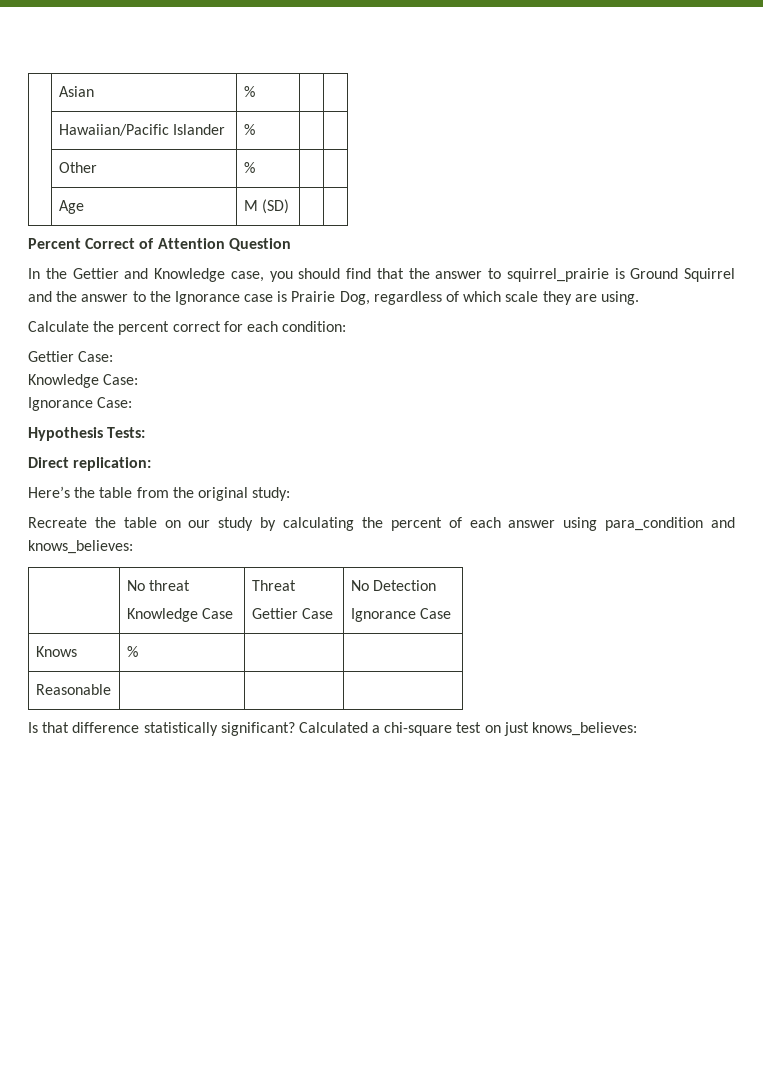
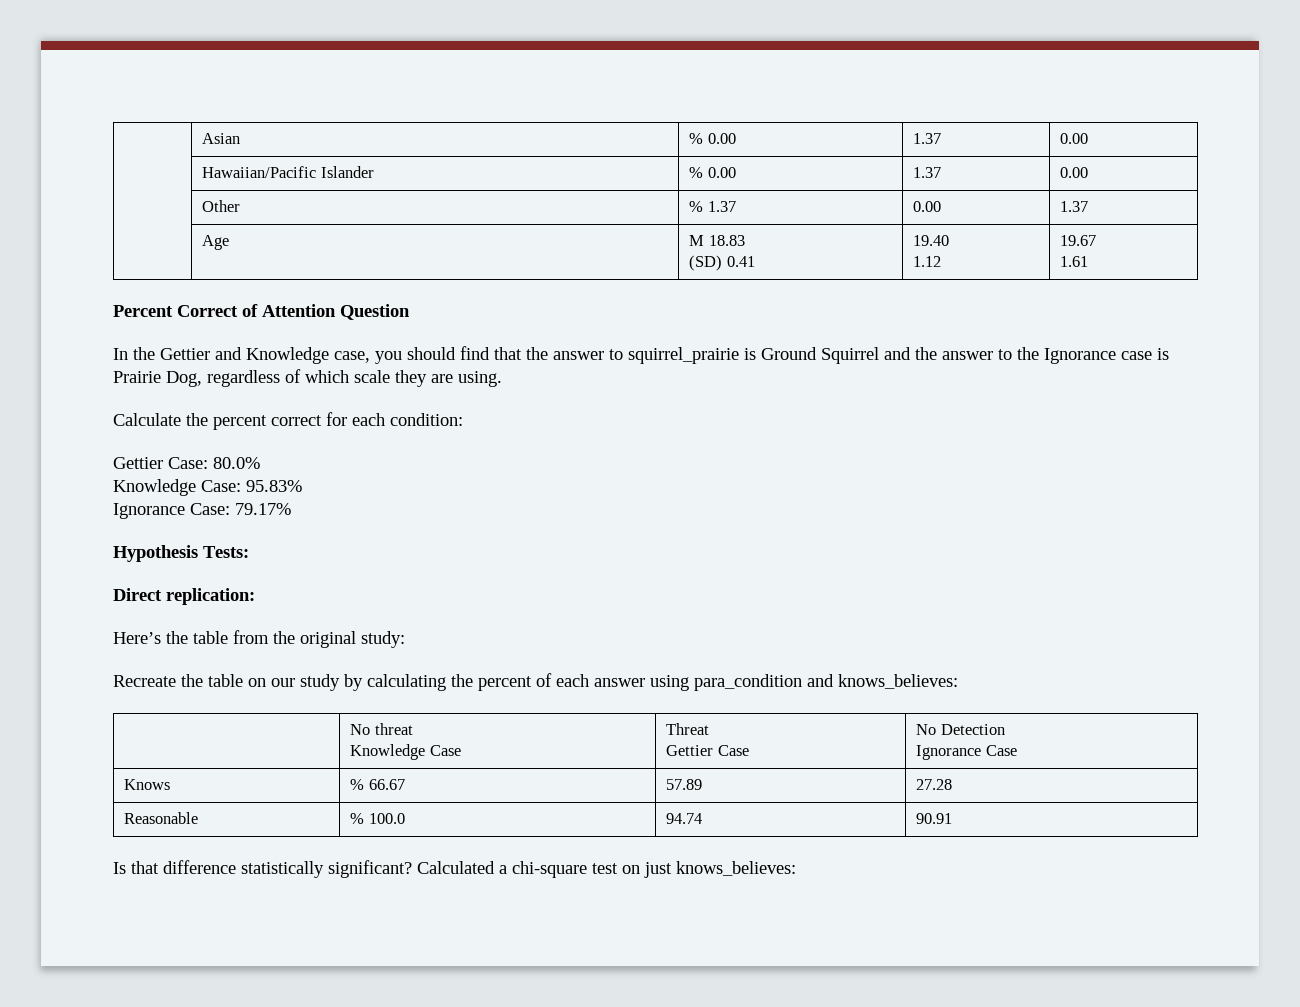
(255, 91) | | -> [707,133,736,144] [913,133,942,144] [1060,133,1089,144] 0.00 | 1.37 | 0.00
(255, 129) | | -> [707,167,736,178] [913,167,942,178] [1060,167,1089,178] 0.00 | 1.37 | 0.00
(255, 167) | | -> [707,201,736,212] [913,201,942,212] [1060,201,1089,212] 1.37 | 0.00 | 1.37
(258, 205) none -> [708,235,745,246] 18.83 //
(290, 206) | | -> [726,256,755,267] [913,235,950,246] [913,256,942,267] [1060,235,1097,246] [1060,256,1089,267] 0.41 | 19.40 // 1.12 | 19.67 // 1.61
(114, 356) none -> [213,457,260,469] 80.0%
(139, 379) none -> [246,480,302,492] 95.83%
(133, 402) none -> [235,503,291,515] 79.17%
[35,684,111,695] | | // Reasonable | | | -> [368,779,405,790] [666,779,703,790] [916,779,953,790] [124,812,199,824] [350,813,405,824] [666,813,703,824] [916,813,953,824] 66.67 | 57.89 | 27.28 // Reasonable | % 100.0 | 94.74 | 90.91

